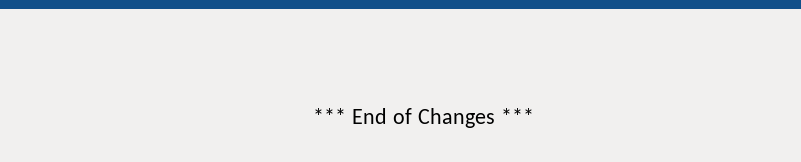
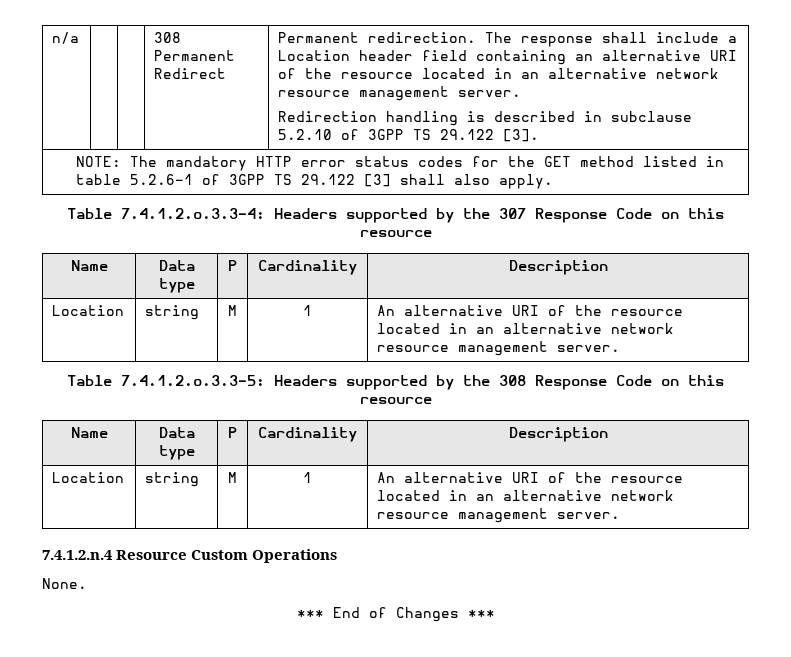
(313, 116) none -> [52,32,80,44] [154,32,182,43] [154,50,236,61] [154,68,227,79] [278,32,738,47] [278,50,738,65] [278,68,720,79] [278,86,522,101] [278,111,693,126] [278,129,540,142] [76,156,725,171] [76,174,554,189] [67,208,724,223] [359,230,432,237] [70,260,108,271] [158,260,195,271] [158,278,195,293] [228,260,237,271] [258,260,357,275] [508,260,608,275] [52,305,125,316] [145,305,200,320] [228,305,237,316] [303,305,312,316] [377,305,684,316] [377,323,675,334] [377,341,621,356] [67,375,724,390] [359,397,432,404] [70,427,108,438] [158,427,195,438] [158,445,195,460] [228,427,237,438] [258,427,357,442] [508,427,608,442] [52,472,125,483] [145,472,200,487] [228,472,237,483] [303,472,312,483] [377,472,684,483] [377,490,675,501] [377,508,621,523] [42,549,338,563] [42,578,87,589] n/a | | | 308 Permanent Redirect | Permanent redirection. The response shall include a Location header field containing an alternative URI of the resource located in an alternative network resource management server. // Redirection handling is described in subclause 5.2.10 of 3GPP TS 29.122 [3]. // NOTE: The mandatory HTTP error status codes for the GET method listed in table 5.2.6-1 of 3GPP TS 29.122 [3] shall also apply. // Table 7.4.1.2.o.3.3-4: Headers supported by the 307 Response Code on this resource // Name | Data type | P | Cardinality | Description // Location | string | M | 1 | An alternative URI of the resource located in an alternative network resource management server. // Table 7.4.1.2.o.3.3-5: Headers supported by the 308 Response Code on this resource // Name | Data type | P | Cardinality | Description // Location | string | M | 1 | An alternative URI of the resource located in an alternative network resource management server. // 7.4.1.2.n.4 Resource Custom Operations // None. //

